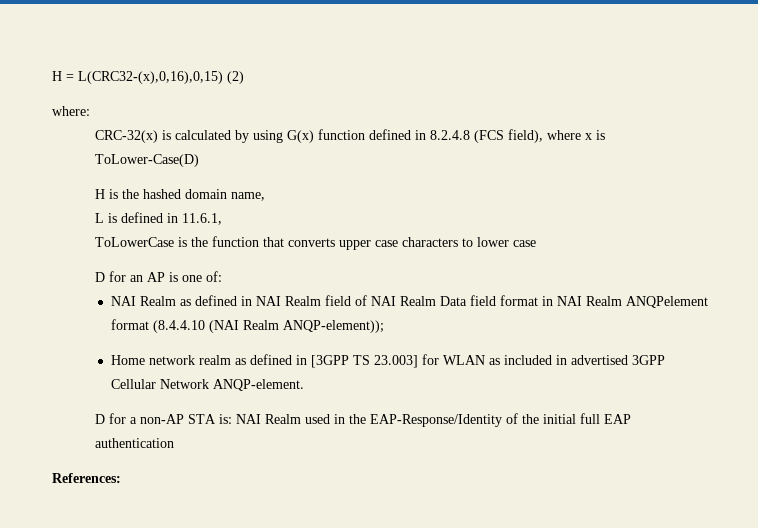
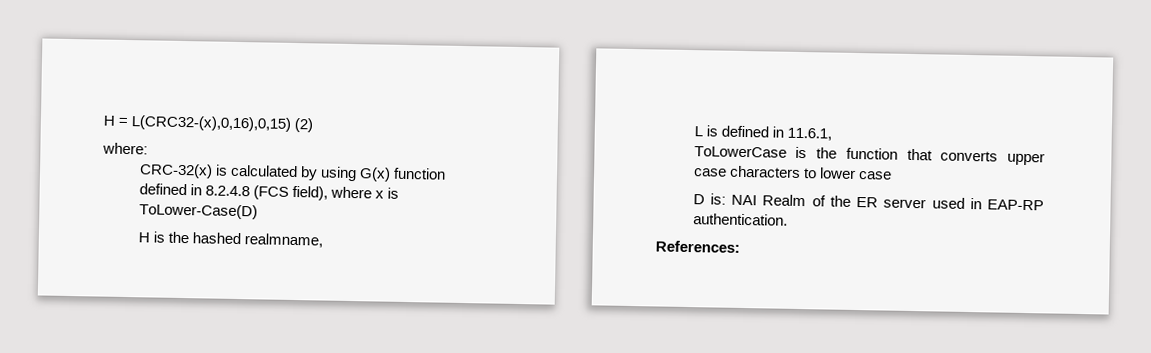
[185,189,266,201] domain name, -> [243,233,323,248] realmname,
[109,271,223,282] [110,295,708,308] [110,319,384,333] [110,354,665,368] [110,379,304,391] [95,413,632,427] [95,438,175,448] for an AP is one of: // NAI Realm as defined in NAI Realm field of NAI Realm Data field format in NAI Realm ANQPelement format (8.4.4.10 (NAI Realm ANQP-element)); // Home network realm as defined in [3GPP TS 23.003] for WLAN as included in advertised 3GPP Cellular Network ANQP-element. // D for a non-AP STA is: NAI Realm used in the EAP-Response/Identity of the initial full EAP authentication -> [709,193,1044,211] [692,213,788,226] is: NAI Realm of the ER server used in EAP-RP authentication.

